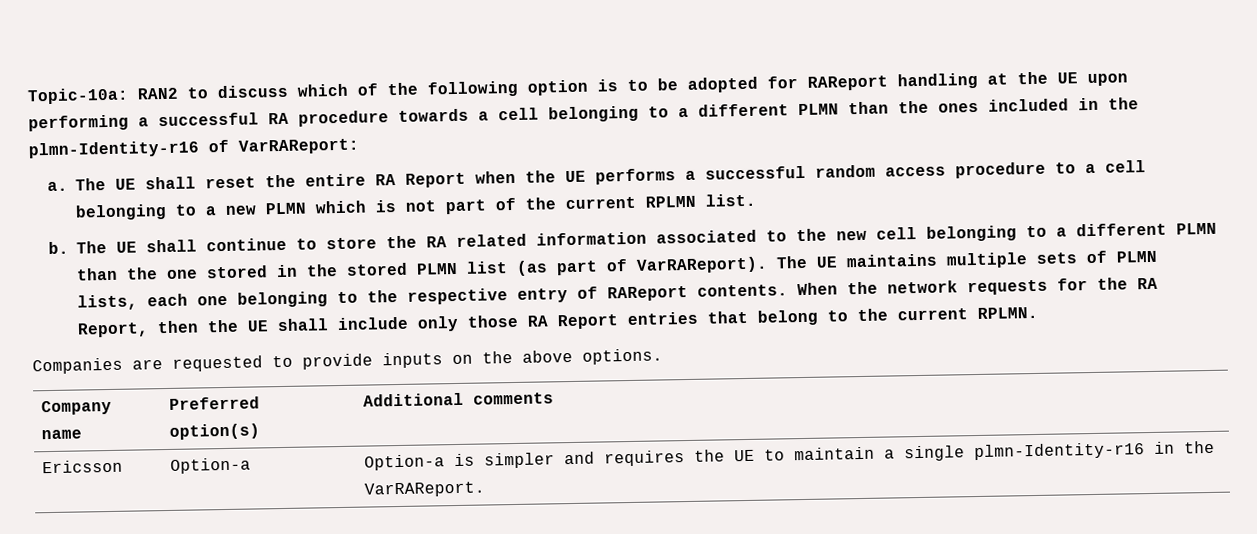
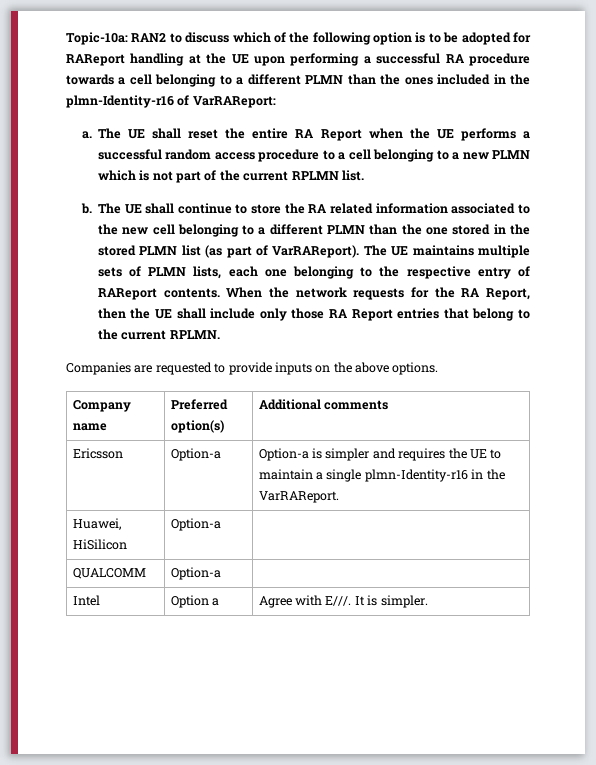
(485, 489) none -> [72,518,121,530] [72,539,127,550] [170,518,221,531] [72,568,146,579] [170,567,221,580] [72,595,100,606] [170,595,219,608] [258,595,428,608] // Huawei, HiSilicon | Option-a | // QUALCOMM | Option-a | // Intel | Option a | Agree with E///. It is simpler.

